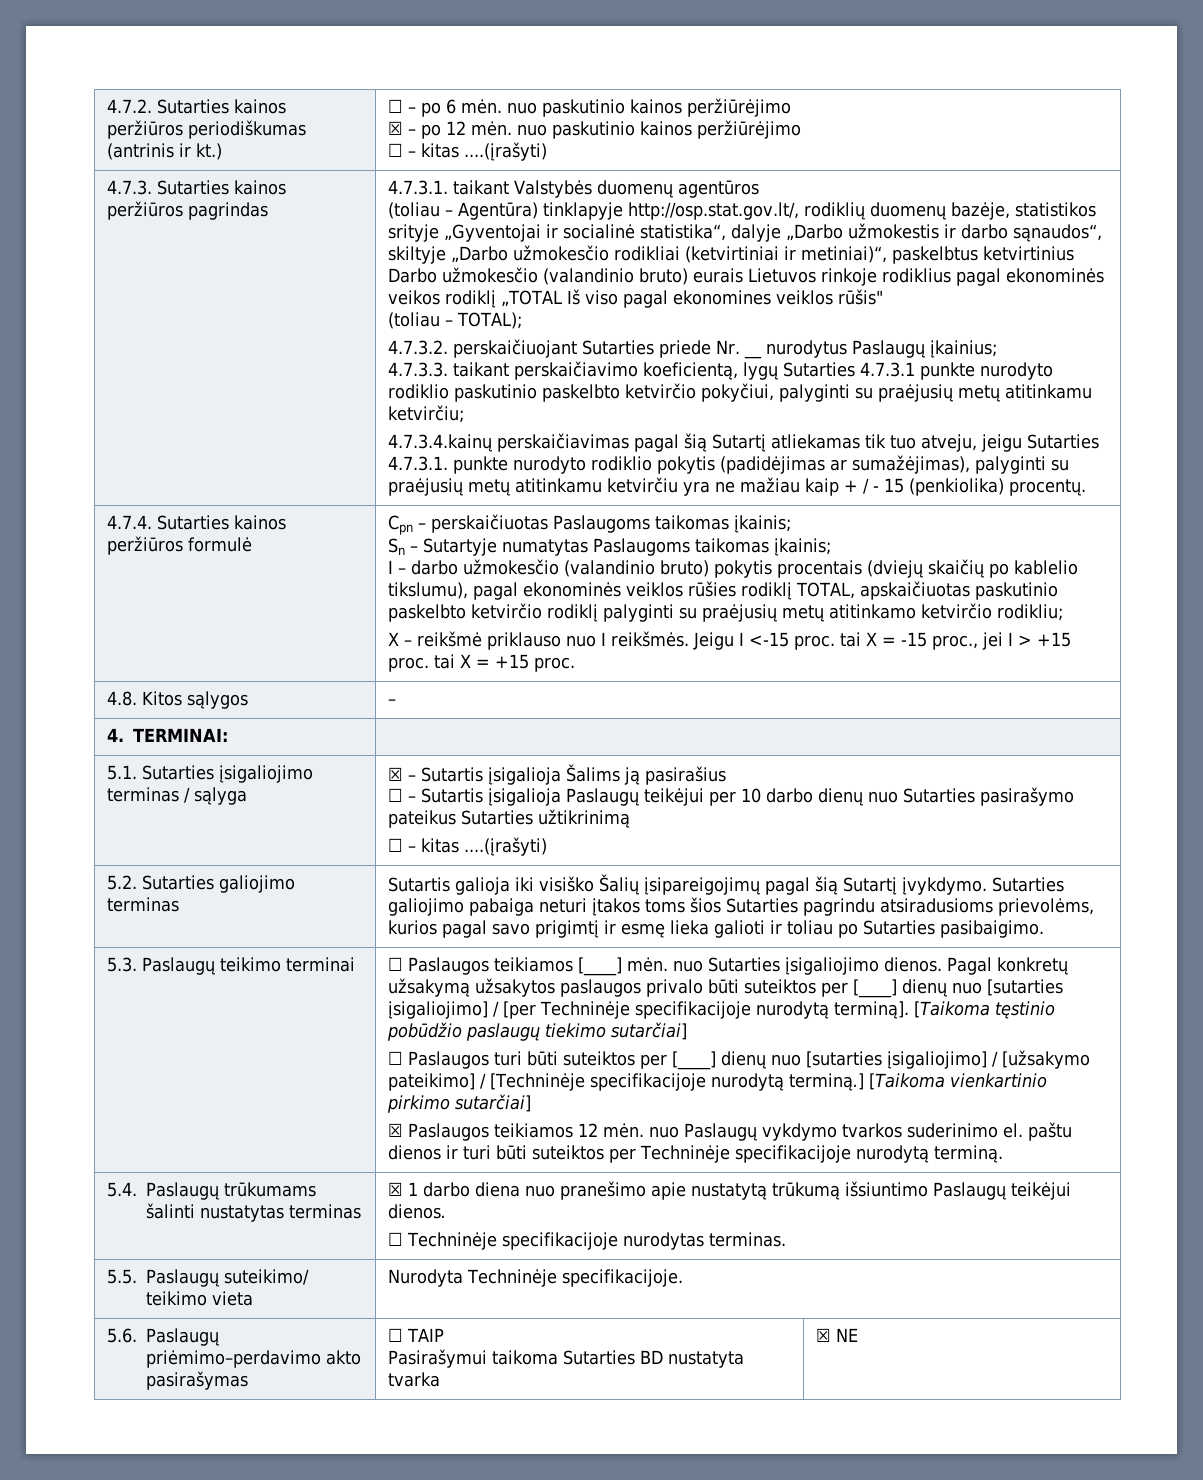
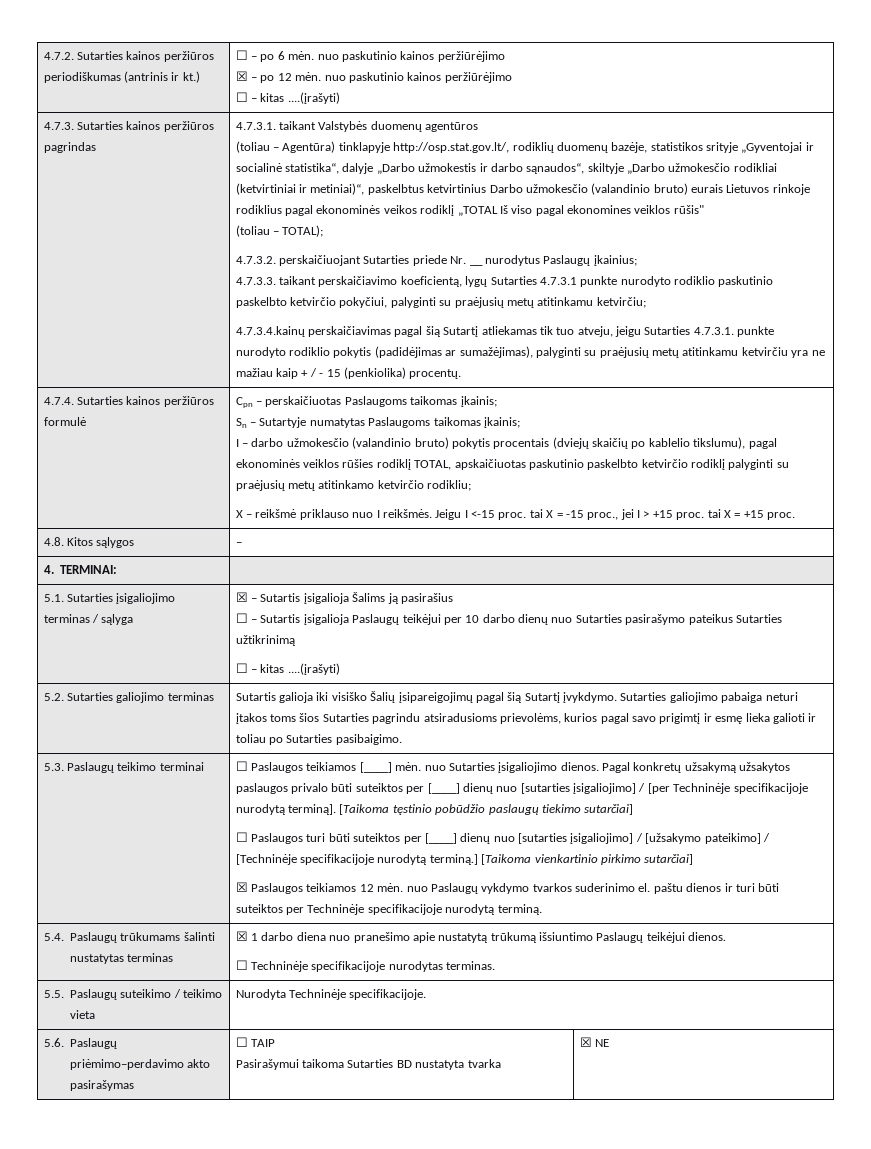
[224,1269,310,1285] suteikimo/ -> [120,989,181,998] suteikimo /

